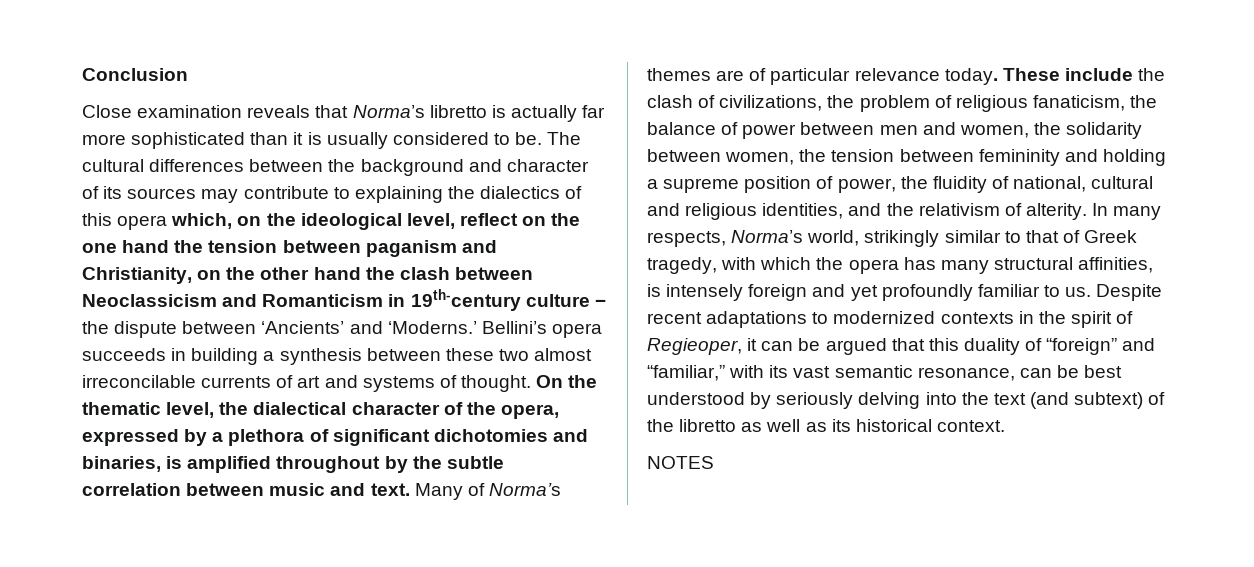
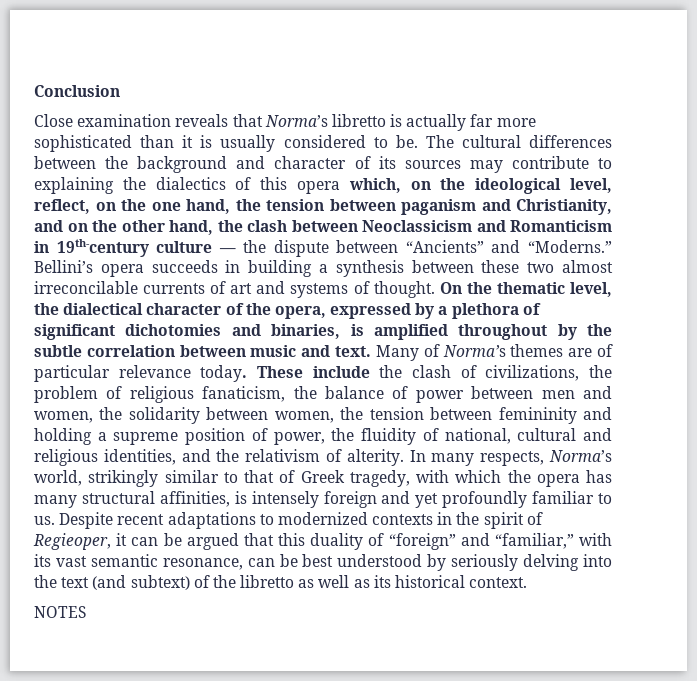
[459,213,518,226] reflect -> [34,199,90,214] reflect,
[122,240,170,253] hand -> [186,199,230,214] hand,
(192, 275) none -> [34,220,63,232] and
[313,267,361,280] hand -> [169,220,213,235] hand,
[594,299,606,307] − -> [218,248,236,253] —
[261,321,477,334] ‘Ancients’ and ‘Moderns.’ -> [405,240,612,253] “Ancients” and “Moderns.”

